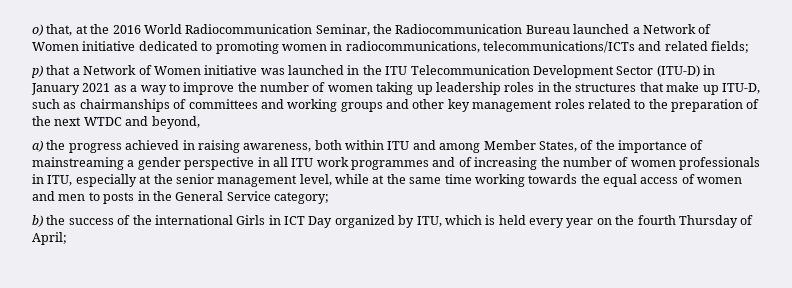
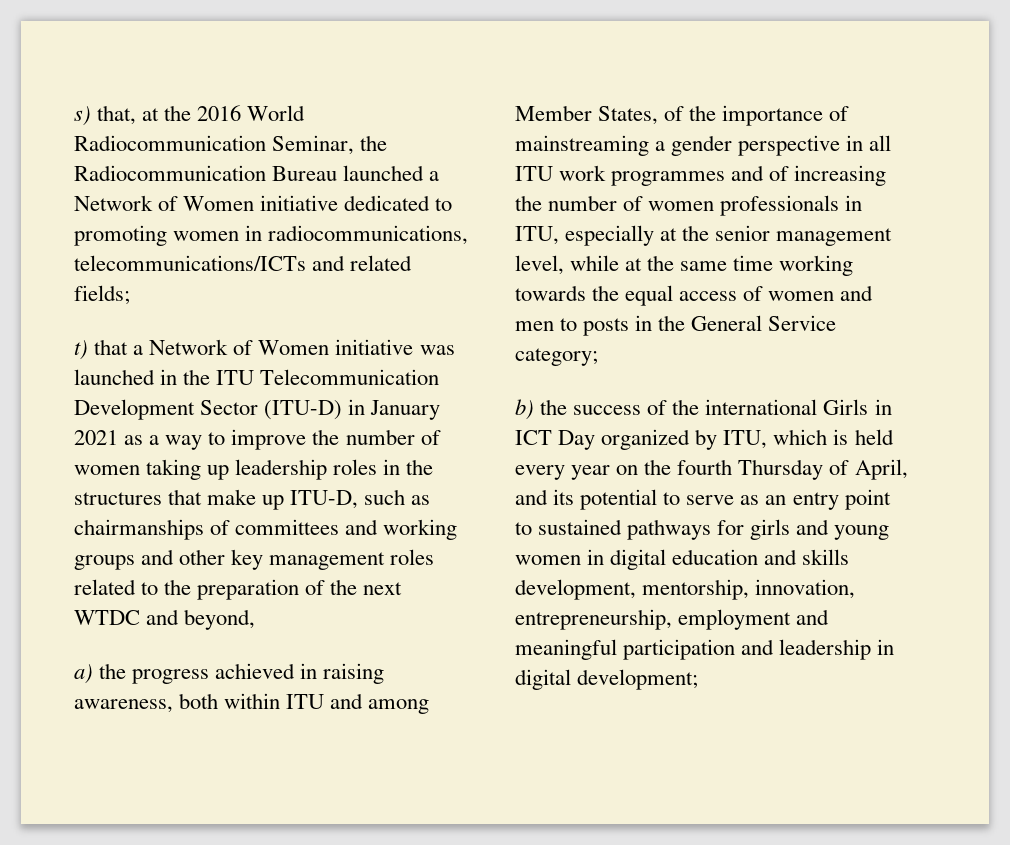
[32,24,43,36] o) -> [74,106,91,126] s)
[31,65,43,78] p) -> [74,340,88,360] t)
[32,232,67,245] April; -> [854,459,908,480] [515,489,891,510] [515,519,890,540] [515,549,850,570] [515,579,856,600] [515,609,830,630] [515,639,895,660] [515,669,699,690] April, and its potential to serve as an entry point to sustained pathways for girls and young women in digital education and skills development, mentorship, innovation, entrepreneurship, employment and meaningful participation and leadership in digital development;

